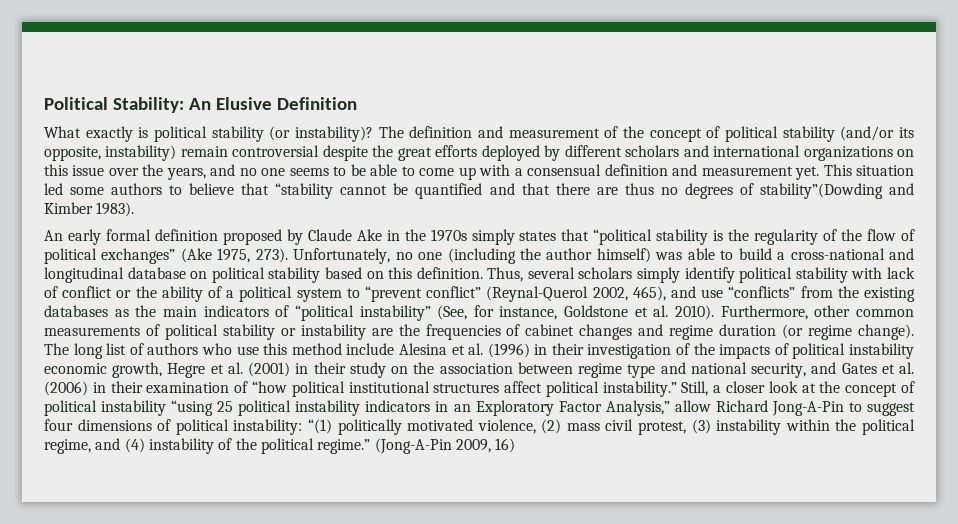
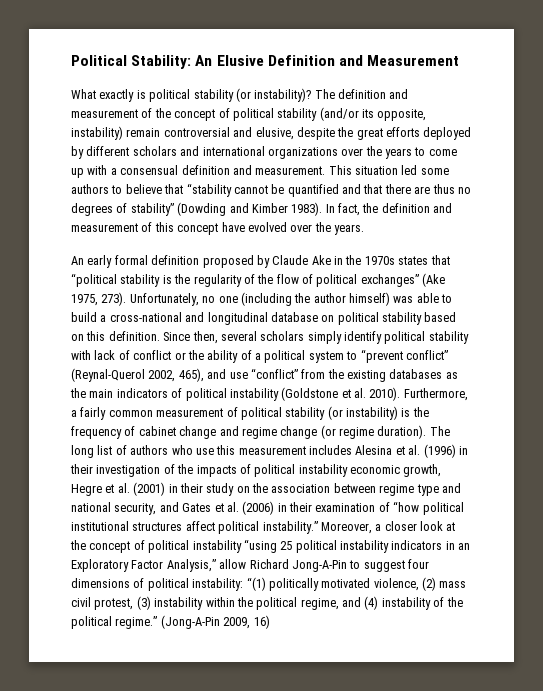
(357, 103) none -> [338,55,460,66] and Measurement
(320, 151) none -> [233,127,294,140] and elusive,
[897,149,915,157] [44,164,398,180] on this issue over the years, and no one seems to be able -> [341,146,412,159] over the years
[701,166,820,180] measurement yet. -> [255,166,326,175] measurement.
[759,183,883,199] stability”(Dowding -> [130,202,227,216] stability” (Dowding
(135, 209) none -> [325,203,453,216] [71,222,364,235] In fact, the definition and measurement of this concept have evolved over the years.
[471,229,515,245] simply -> (395, 260) none
[487,267,524,282] Thus, -> [163,331,218,344] Since then,
[728,286,796,298] “conflicts” -> [250,368,298,379] “conflict”
[294,305,914,321] [44,324,501,340] “political instability” (See, for instance, Goldstone et al. 2010). Furthermore, other common measurements of political stability or instability are the frequencies -> [185,387,468,401] [71,406,429,420] [71,426,122,439] political instability (Goldstone et al. 2010). Furthermore, a fairly common measurement of political stability (or instability) is the frequency
[579,324,633,340] changes -> [179,426,217,439] change
[719,324,777,336] duration -> [280,426,318,439] change
[858,324,915,340] change). -> [377,425,427,439] duration).
[291,343,395,355] method include -> [238,445,352,455] measurement includes
[681,381,709,396] Still, -> [320,522,372,534] Moreover,

